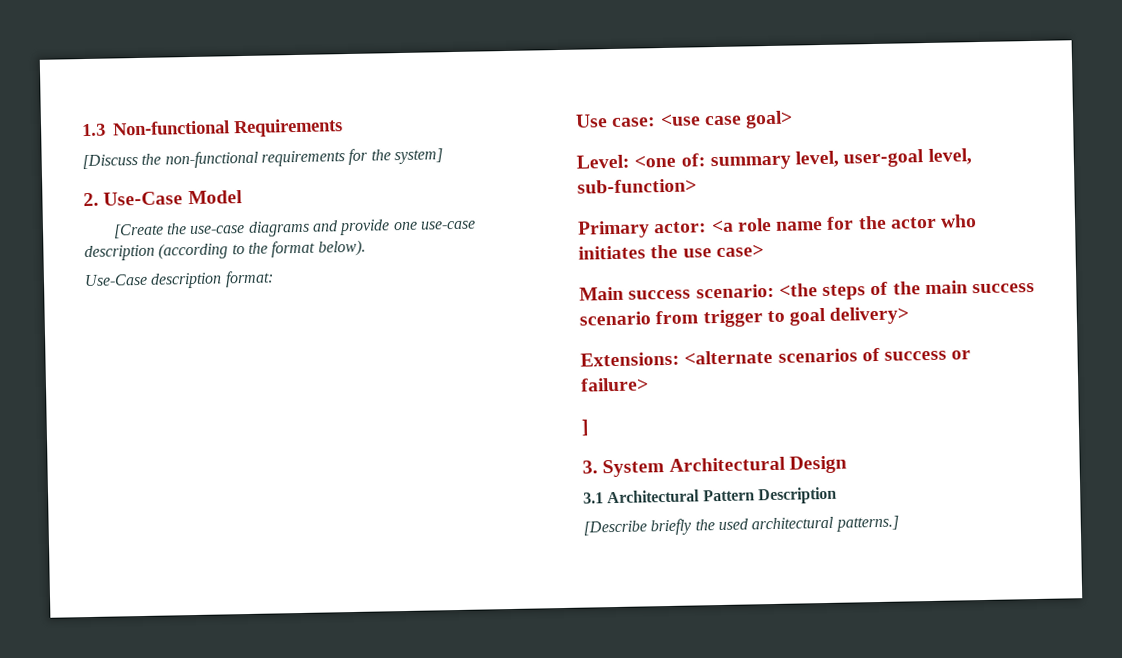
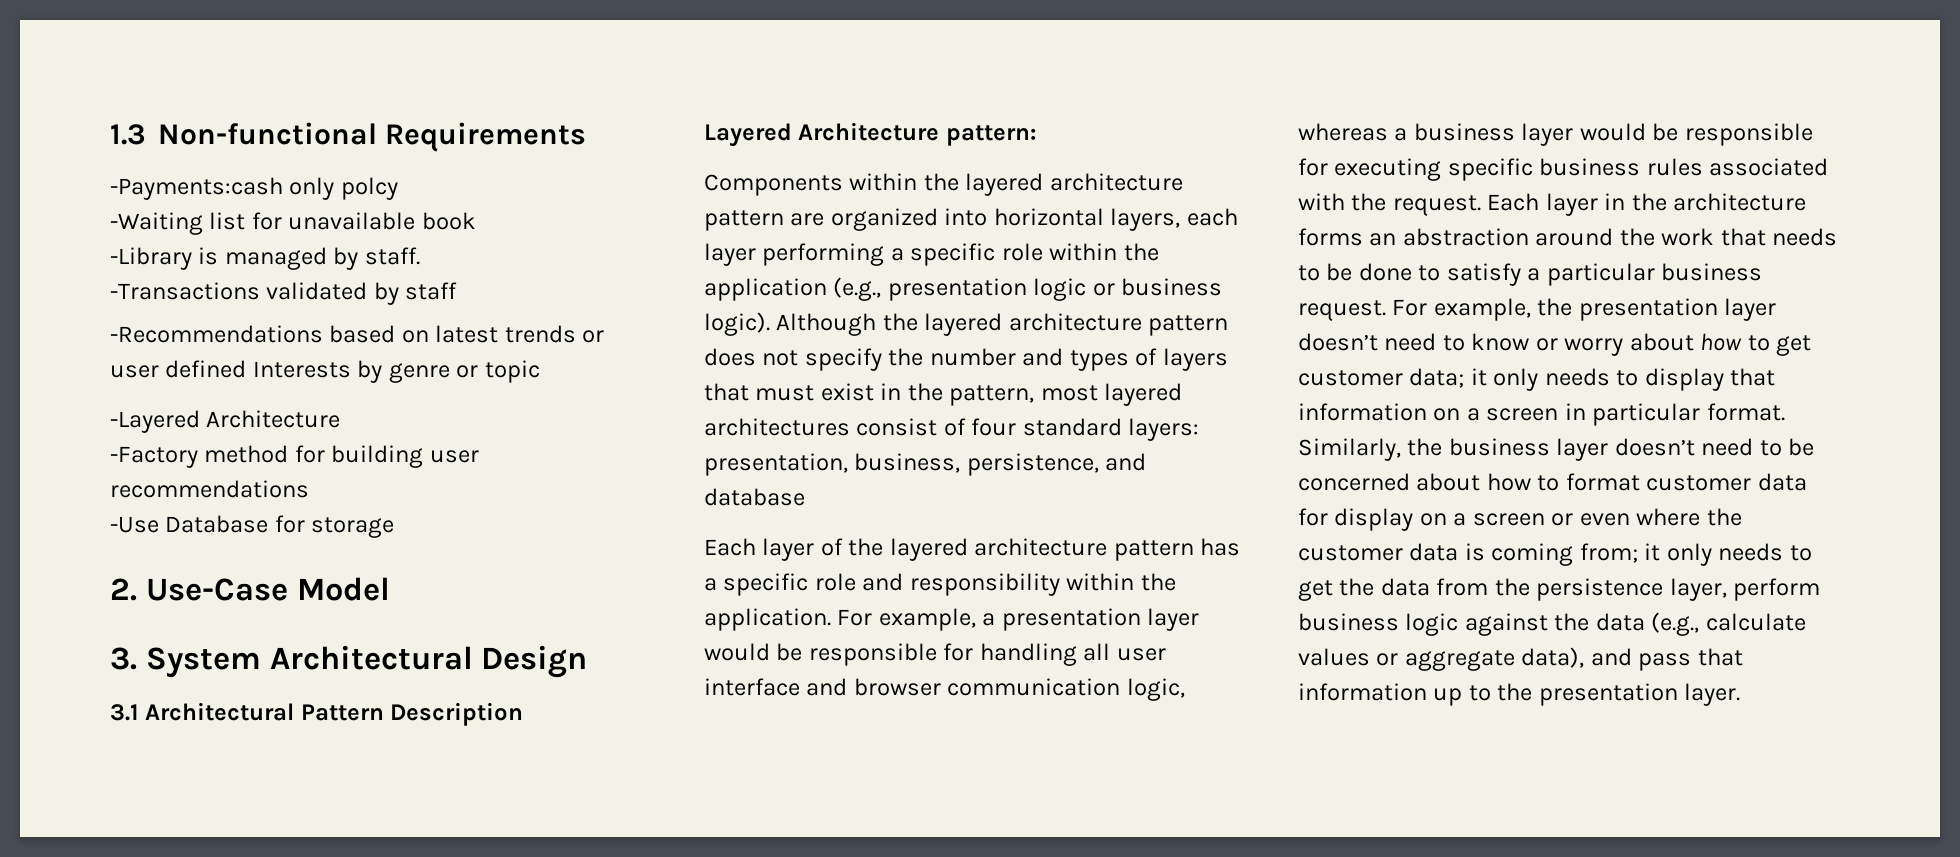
[82,148,443,170] [83,190,243,207] [112,219,476,239] [84,239,366,262] [84,270,274,289] [575,110,794,129] [576,148,972,171] [577,178,697,194] [577,214,978,239] [578,244,764,260] [579,280,1036,301] [579,306,910,328] [580,347,972,367] [580,377,649,392] [581,419,590,436] [Discuss the non-functional requirements for the system] // 2. Use-Case Model // [Create the use-case diagrams and provide one use-case description (according to the format below). // Use-Case description format: // Use case: <use case goal> // Level: <one of: summary level, user-goal level, sub-function> // Primary actor: <a role name for the actor who initiates the use case> // Main success scenario: <the steps of the main success scenario from trigger to goal delivery> // Extensions: <alternate scenarios of success or failure> // ] -> [110,177,398,200] [110,212,476,235] [110,247,420,270] [110,282,458,305] [110,325,605,343] [110,360,540,383] [110,410,341,433] [110,445,479,468] [110,480,309,498] [110,515,395,538] [110,577,390,601] -Payments:cash only polcy // -Waiting list for unavailable book // -Library is managed by staff. // -Transactions validated by staff // -Recommendations based on latest trends or user defined Interests by genre or topic // -Layered Architecture // -Factory method for building user recommendations // -Use Database for storage // 2. Use-Case Model
[583,515,899,536] [Describe briefly the used architectural patterns.] -> [704,122,1036,147] [704,173,1183,196] [704,208,1238,231] [704,243,1159,266] [704,277,1223,301] [704,312,1229,336] [704,348,1228,371] [704,383,1183,406] [704,418,1200,441] [704,453,1147,476] [704,488,805,506] [704,538,1241,561] [704,573,1176,596] [704,608,1200,631] [704,643,1166,666] [704,678,1185,701] [1298,123,1813,146] [1298,158,1829,181] [1298,193,1807,216] [1298,228,1838,246] [1298,263,1763,286] [1298,298,1777,321] [1298,333,1812,356] [1298,368,1776,391] [1298,403,1785,426] [1298,438,1815,461] [1298,473,1807,491] [1298,508,1742,531] [1298,543,1812,566] [1298,578,1821,601] [1298,612,1806,636] [1298,647,1743,671] [1298,683,1741,706] Layered Architecture pattern: // Components within the layered architecture pattern are organized into horizontal layers, each layer performing a specific role within the application (e.g., presentation logic or business logic). Although the layered architecture pattern does not specify the number and types of layers that must exist in the pattern, most layered architectures consist of four standard layers: presentation, business, persistence, and database // Each layer of the layered architecture pattern has a specific role and responsibility within the application. For example, a presentation layer would be responsible for handling all user interface and browser communication logic, whereas a business layer would be responsible for executing specific business rules associated with the request. Each layer in the architecture forms an abstraction around the work that needs to be done to satisfy a particular business request. For example, the presentation layer doesn’t need to know or worry about how to get customer data; it only needs to display that information on a screen in particular format. Similarly, the business layer doesn’t need to be concerned about how to format customer data for display on a screen or even where the customer data is coming from; it only needs to get the data from the persistence layer, perform business logic against the data (e.g., calculate values or aggregate data), and pass that information up to the presentation layer.

